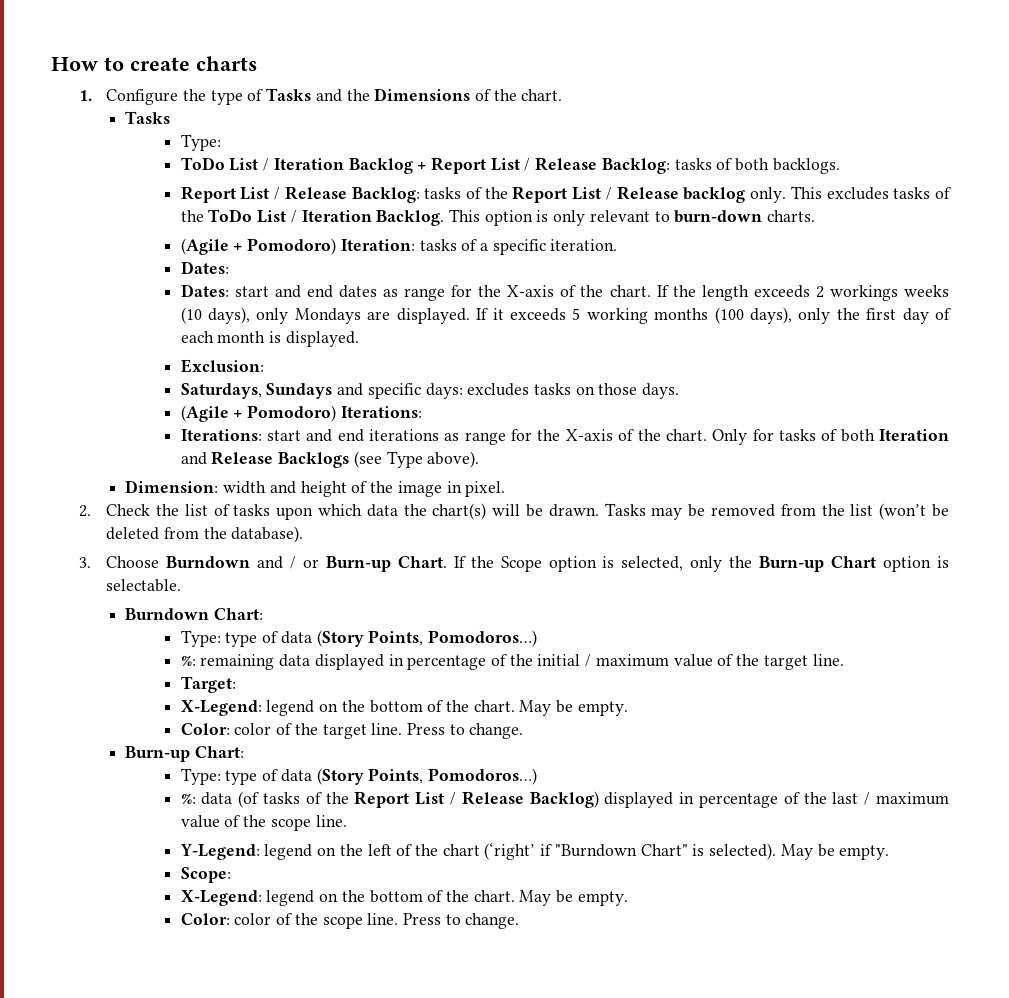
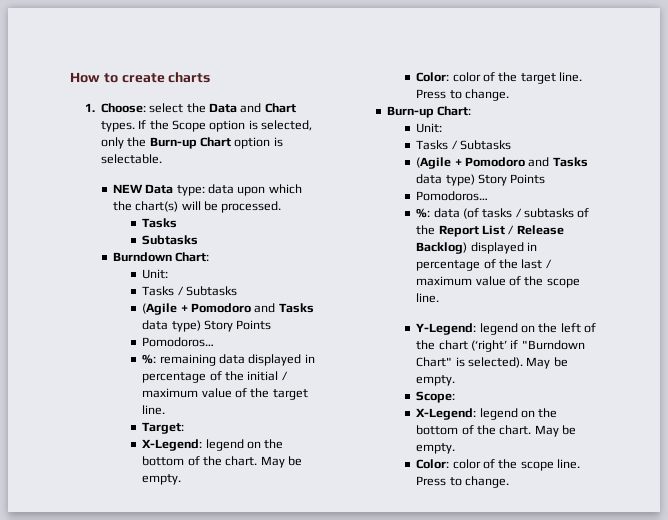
[106,88,563,105] [125,111,171,124] [180,134,221,151] [180,157,840,174] [180,186,951,203] [180,209,816,226] [180,238,618,255] [180,261,229,274] [180,284,950,301] [180,307,952,324] [180,331,359,347] [180,359,264,373] [180,383,680,399] [180,405,422,422] [180,429,949,445] [180,451,480,468] [125,480,506,497] [78,503,950,520] [106,526,304,543] [78,556,447,572] Configure the type of Tasks and the Dimensions of the chart. // Tasks // Type: // ToDo List / Iteration Backlog + Report List / Release Backlog: tasks of both backlogs. // Report List / Release Backlog: tasks of the Report List / Release backlog only. This excludes tasks of the ToDo List / Iteration Backlog. This option is only relevant to burn-down charts. // (Agile + Pomodoro) Iteration: tasks of a specific iteration. // Dates: // Dates: start and end dates as range for the X-axis of the chart. If the length exceeds 2 workings weeks (10 days), only Mondays are displayed. If it exceeds 5 working months (100 days), only the first day of each month is displayed. // Exclusion: // Saturdays, Sundays and specific days: excludes tasks on those days. // (Agile + Pomodoro) Iterations: // Iterations: start and end iterations as range for the X-axis of the chart. Only for tasks of both Iteration and Release Backlogs (see Type above). // Dimension: width and height of the image in pixel. // 2. Check the list of tasks upon which data the chart(s) will be drawn. Tasks may be removed from the list (won’t be deleted from the database). // 3. Choose Burndown and / or Burn-up Chart. -> [100,103,296,113] [100,121,135,132] Choose: select the Data and Chart types.
[125,608,264,620] [180,630,537,647] Burndown Chart: // Type: type of data (Story Points, Pomodoros…) -> [112,184,302,196] [112,201,282,213] [142,218,178,228] [142,235,199,245] [112,252,210,262] [142,269,169,279] [142,286,237,296] [142,303,314,315] [142,320,272,332] [142,337,215,347] NEW Data type: data upon which the chart(s) will be processed. // Tasks // Subtasks // Burndown Chart: // Unit: // Tasks / Subtasks // (Agile + Pomodoro and Tasks data type) Story Points // Pomodoros…
[180,768,537,785] Type: type of data (Story Points, Pomodoros…) -> [416,123,443,133] [416,140,511,150] [416,157,588,169] [416,174,546,186] [416,191,489,201] Unit: // Tasks / Subtasks // (Agile + Pomodoro and Tasks data type) Story Points // Pomodoros…
(301, 798) none -> [515,208,574,218] / subtasks

